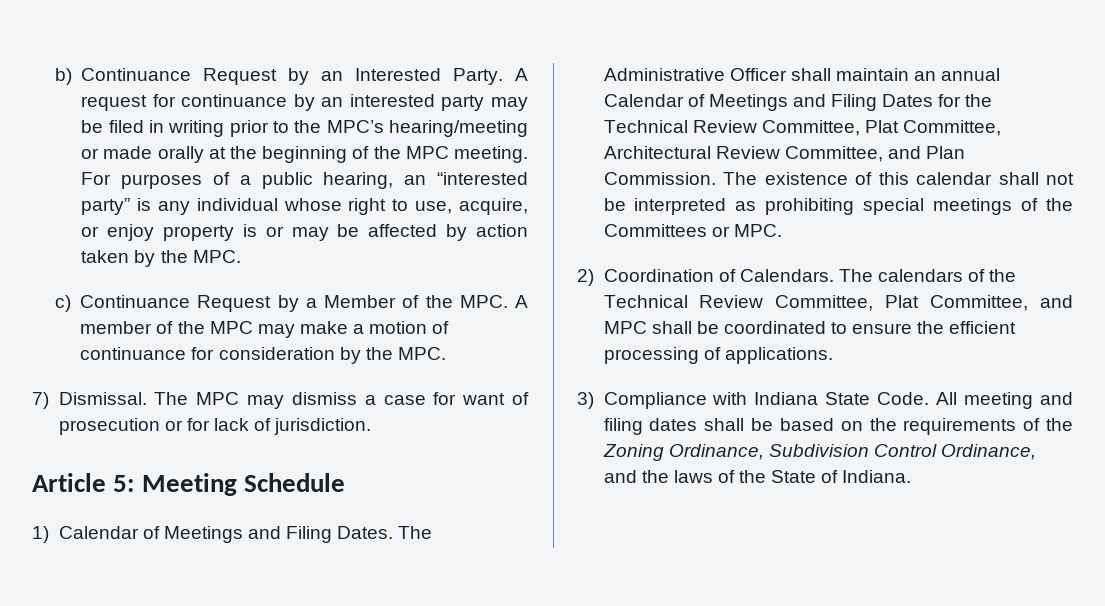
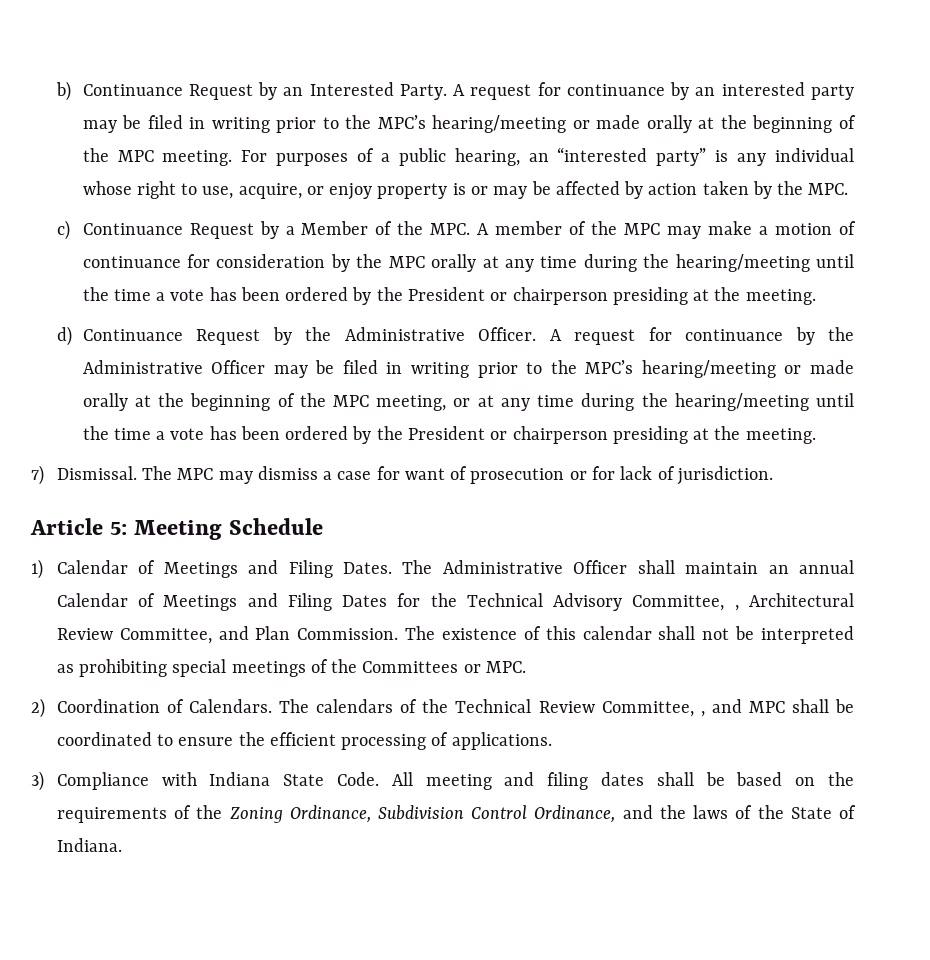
[397,347,446,360] MPC. -> [388,254,854,272] [82,287,816,305] [56,326,854,346] [82,360,855,378] [82,393,854,411] [82,426,816,444] MPC orally at any time during the hearing/meeting until the time a vote has been ordered by the President or chairperson presiding at the meeting. // d) Continuance Request by the Administrative Officer. A request for continuance by the Administrative Officer may be filed in writing prior to the MPC’s hearing/meeting or made orally at the beginning of the MPC meeting, or at any time during the hearing/meeting until the time a vote has been ordered by the President or chairperson presiding at the meeting.
[692,120,1002,136] Review Committee, Plat Committee, -> [553,593,739,611] Advisory Committee, ,
[885,295,1029,311] Plat Committee, -> [700,711,705,717] ,

